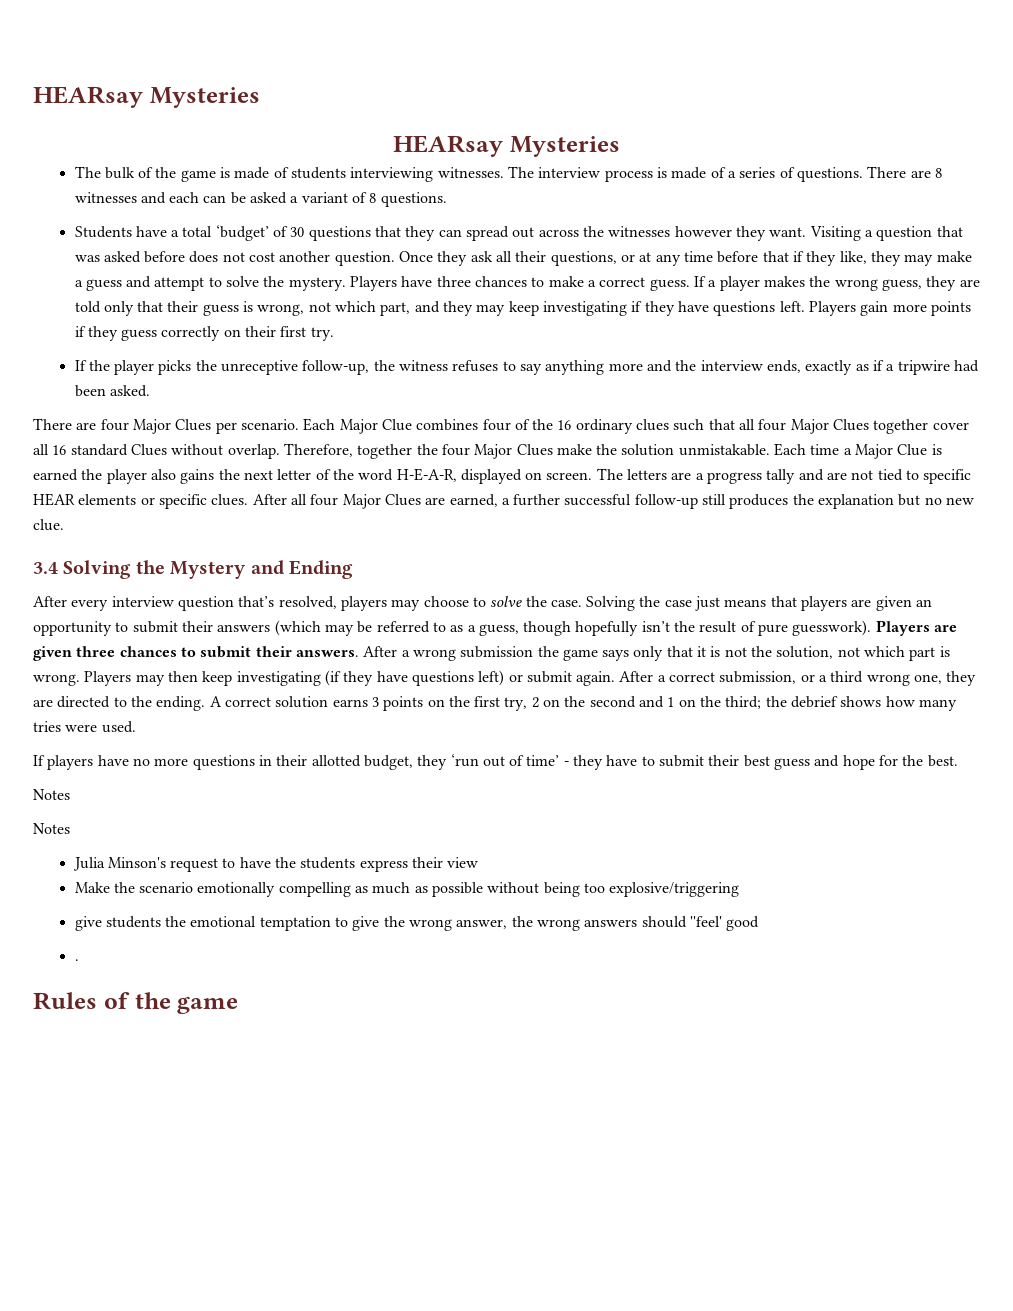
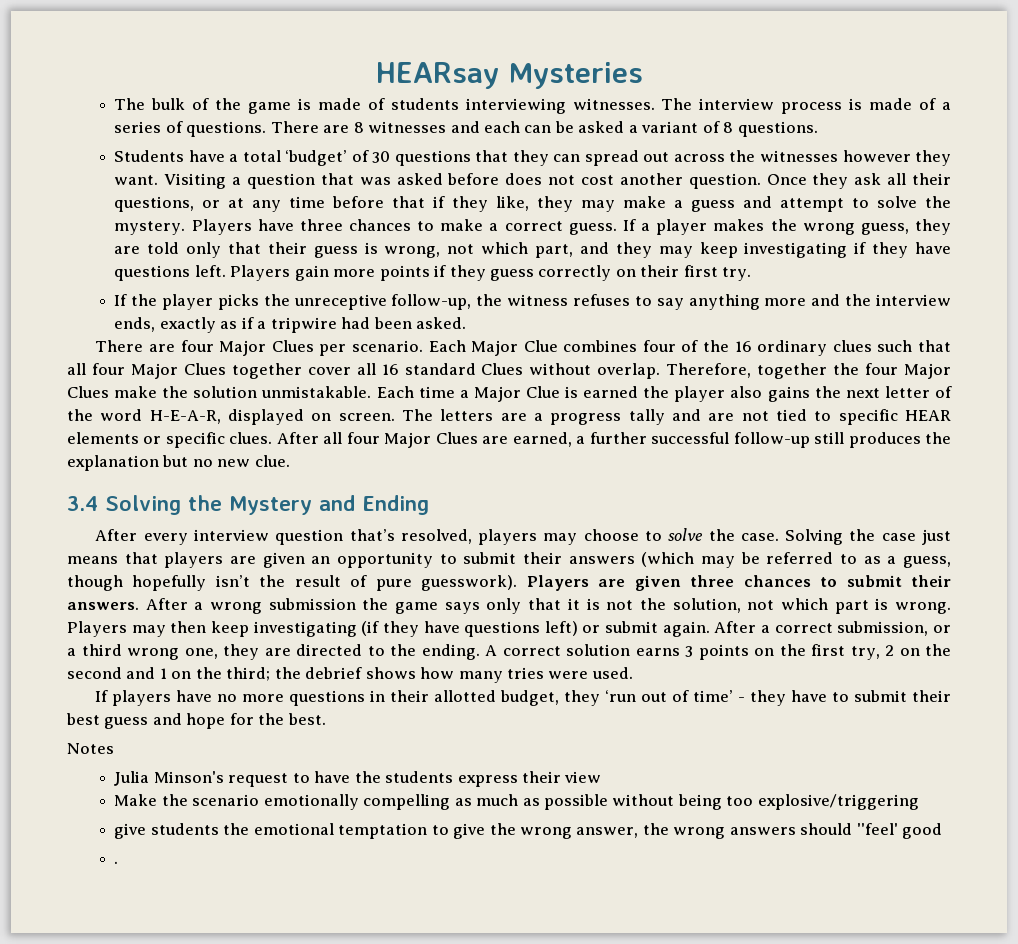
[33,86,260,108] [393,135,620,157] HEARsay Mysteries // HEARsay Mysteries -> [375,62,643,89] HEARsay Mysteries
[33,823,70,834] // Notes -> (114, 748) none
[33,992,239,1014] // Rules of the game -> (119, 862) none

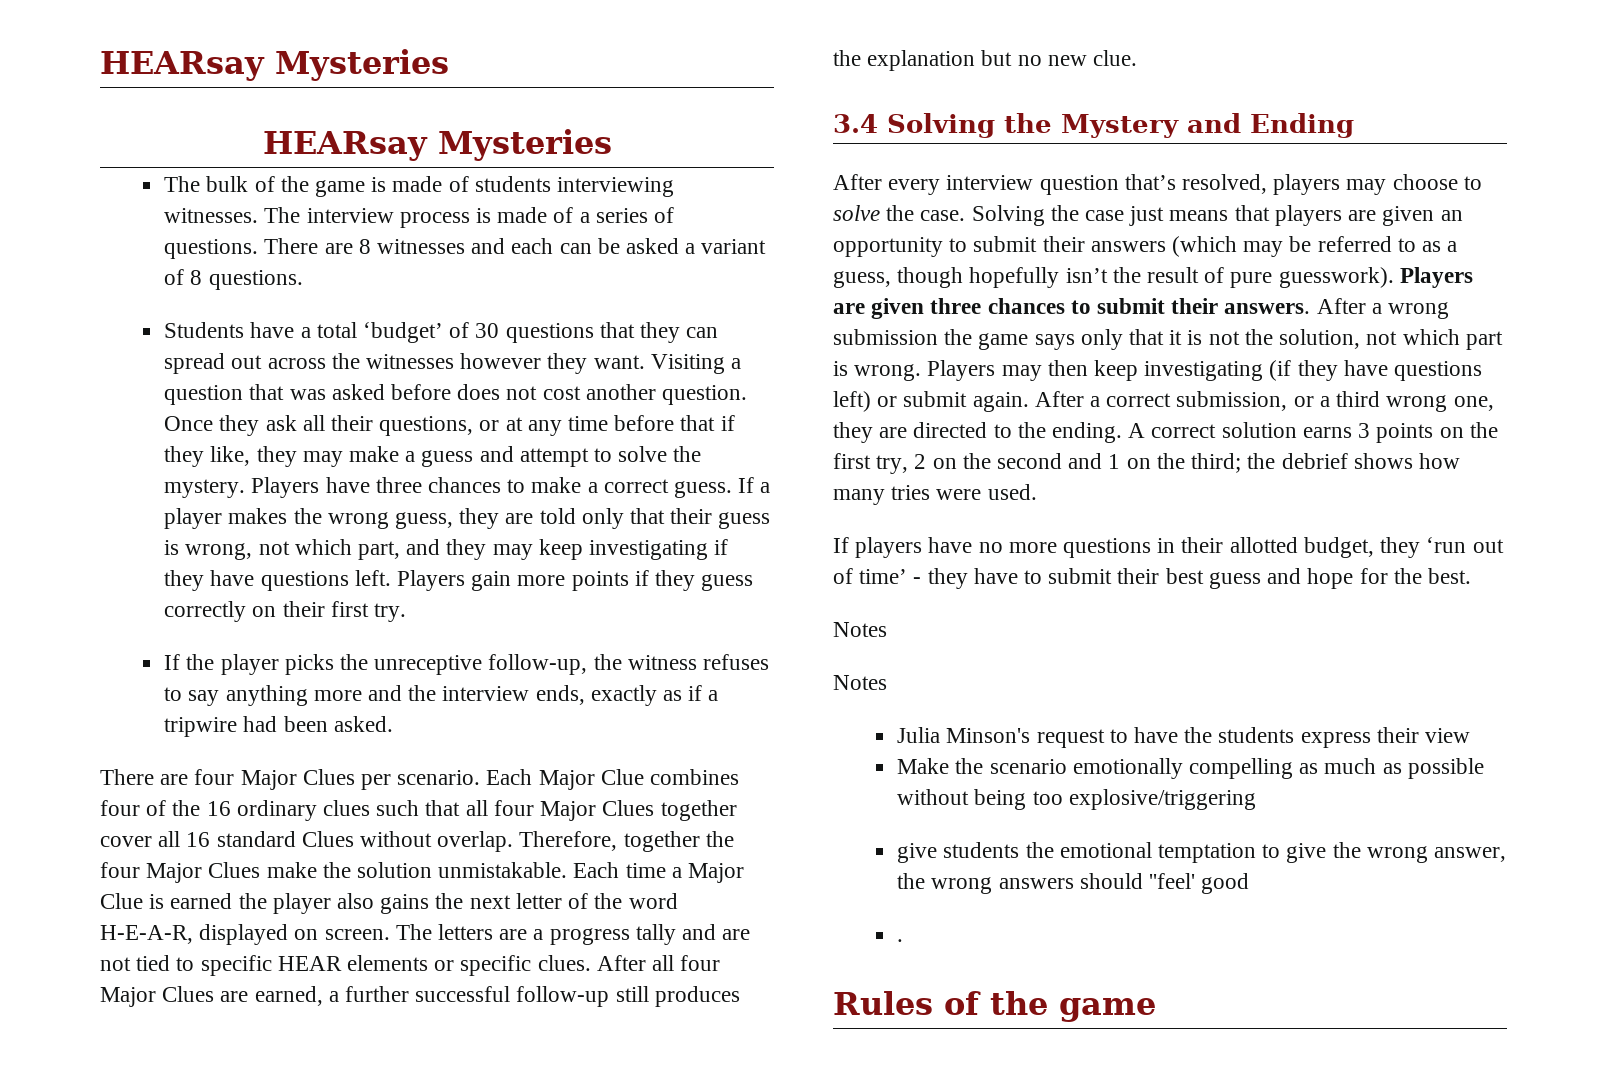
[375,62,643,89] HEARsay Mysteries -> [100,49,449,81] [262,129,612,161] HEARsay Mysteries // HEARsay Mysteries
(114, 748) none -> [833,675,887,690] // Notes
(119, 862) none -> [833,991,1156,1022] // Rules of the game

